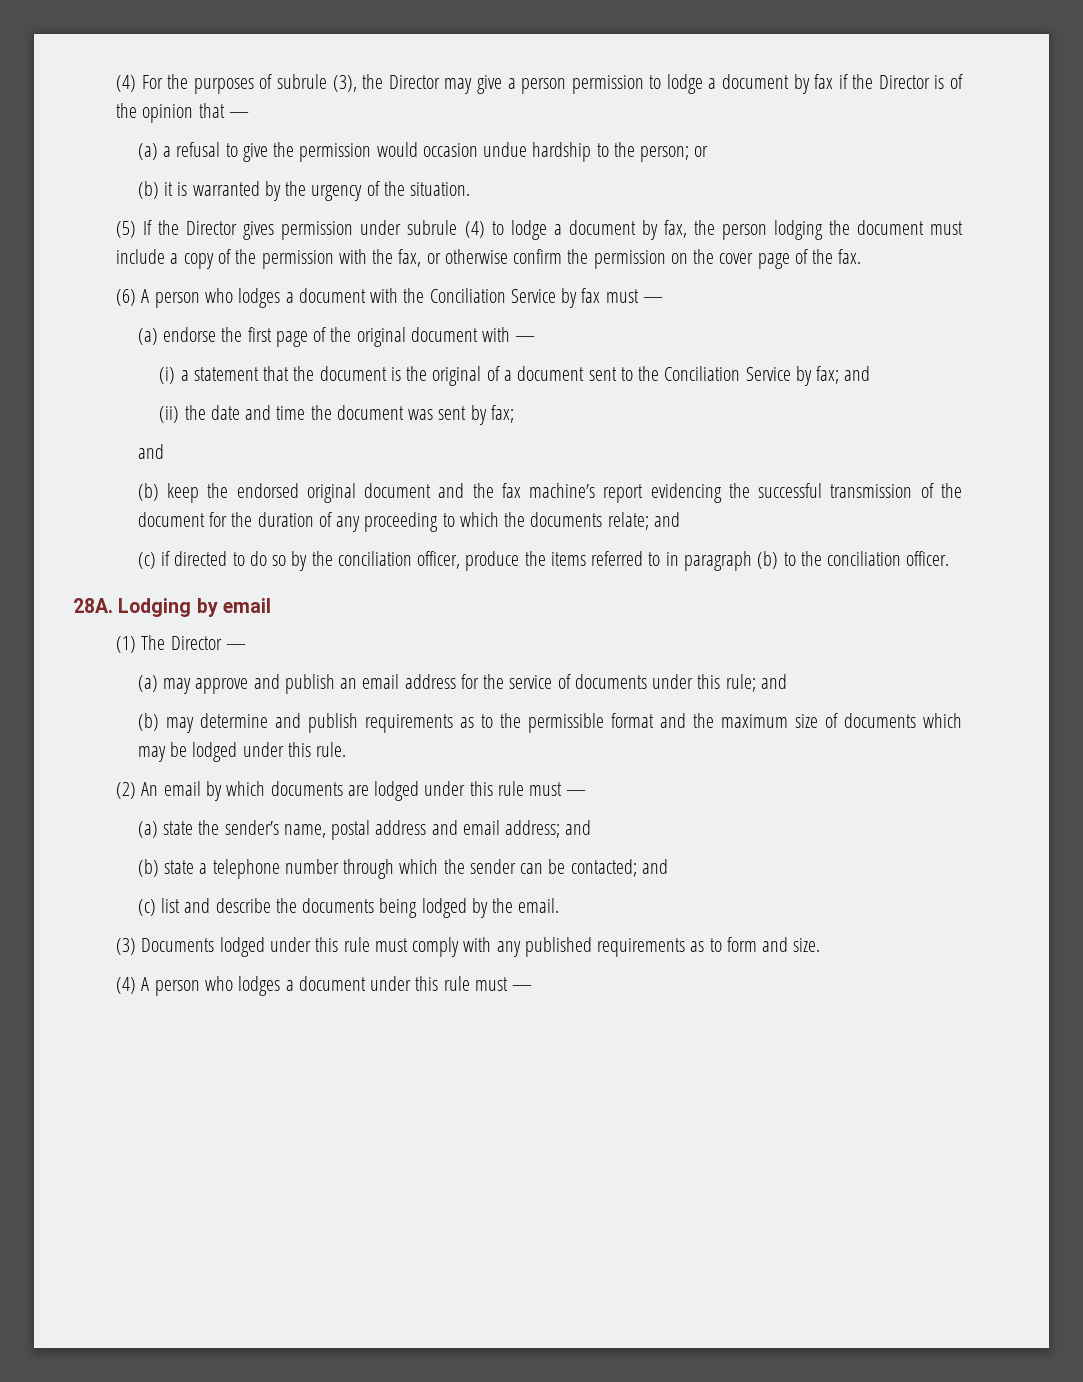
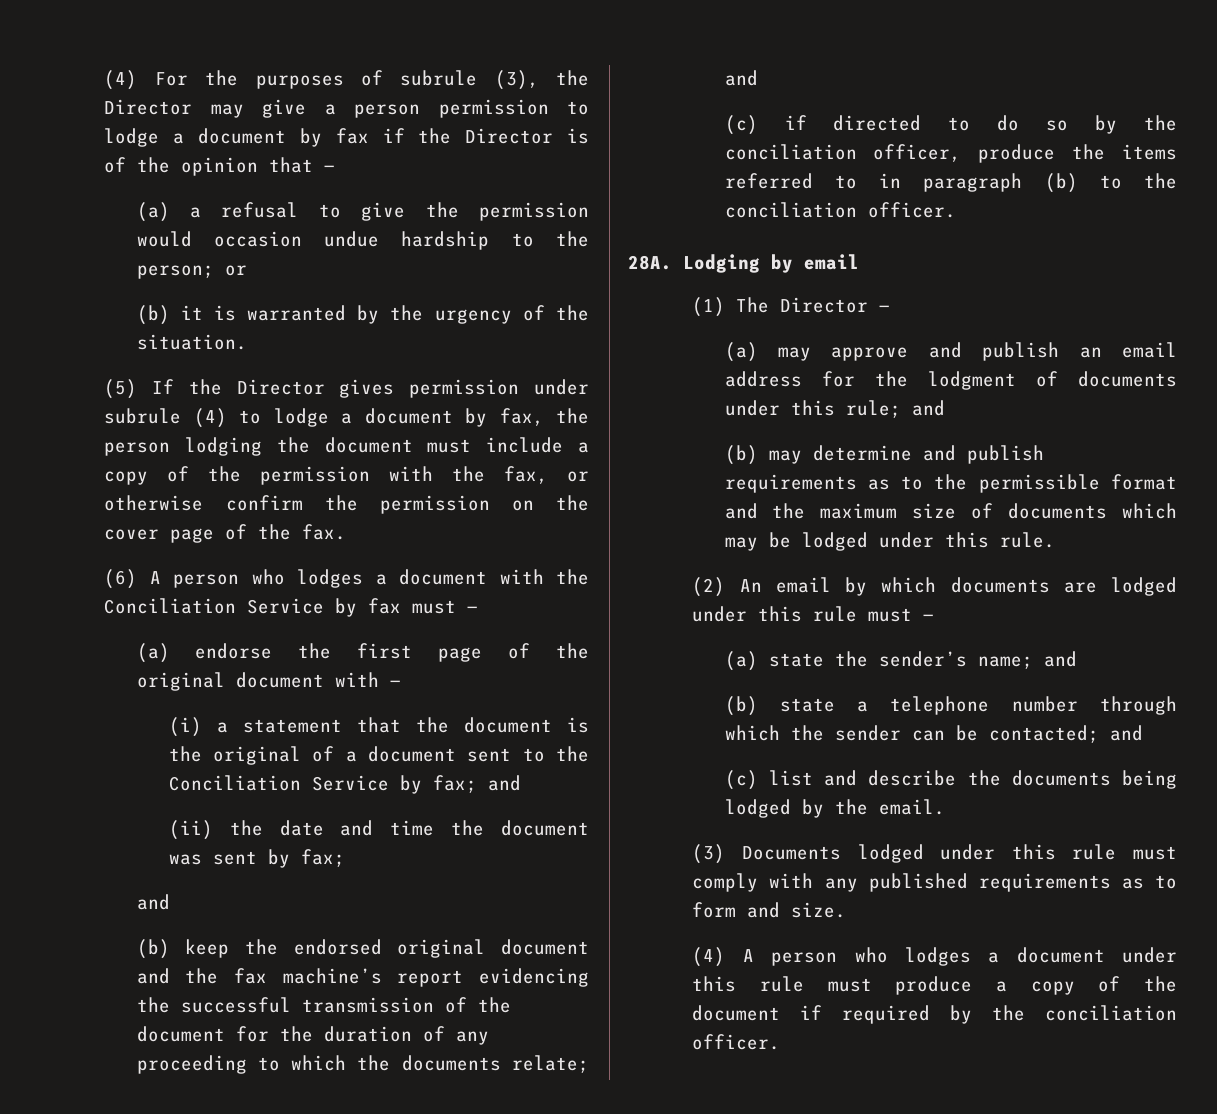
[509,675,553,689] service -> [927,371,1016,390] lodgment
[283,820,561,840] name, postal address and email address; -> [977,656,1033,669] name;
[512,985,533,991] — -> [895,976,1177,995] [692,1005,1177,1024] [692,1034,781,1050] produce a copy of the document if required by the conciliation officer.

